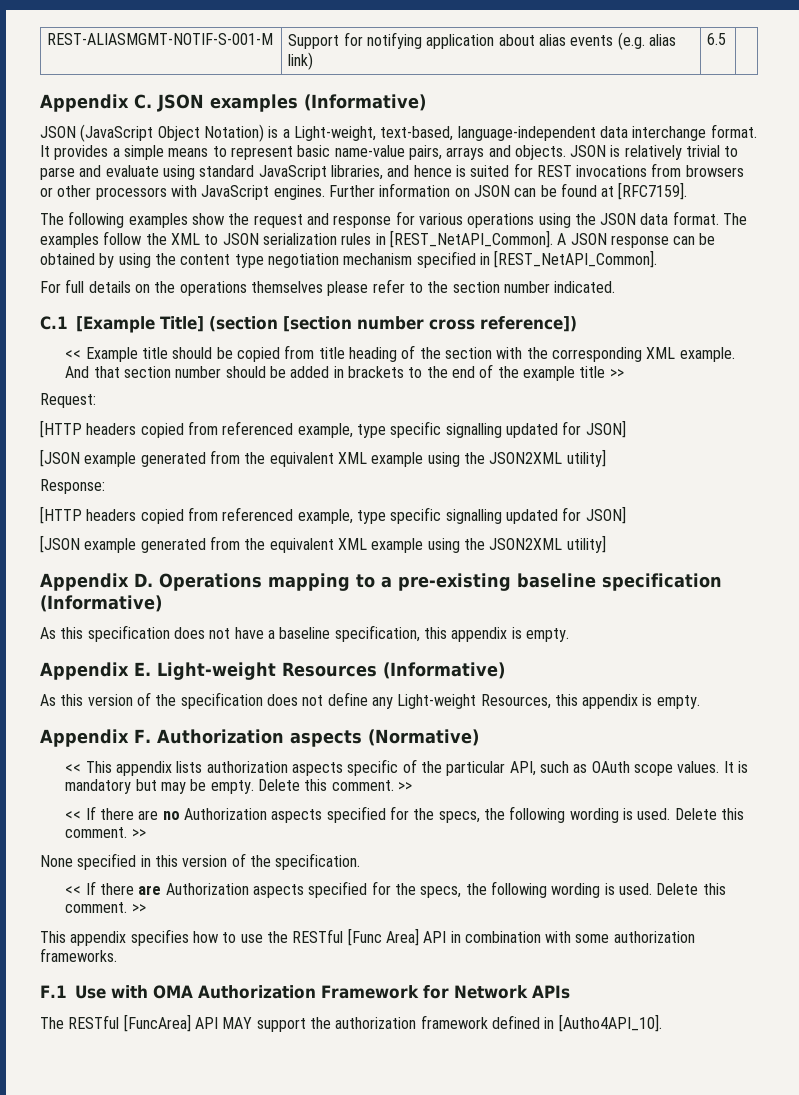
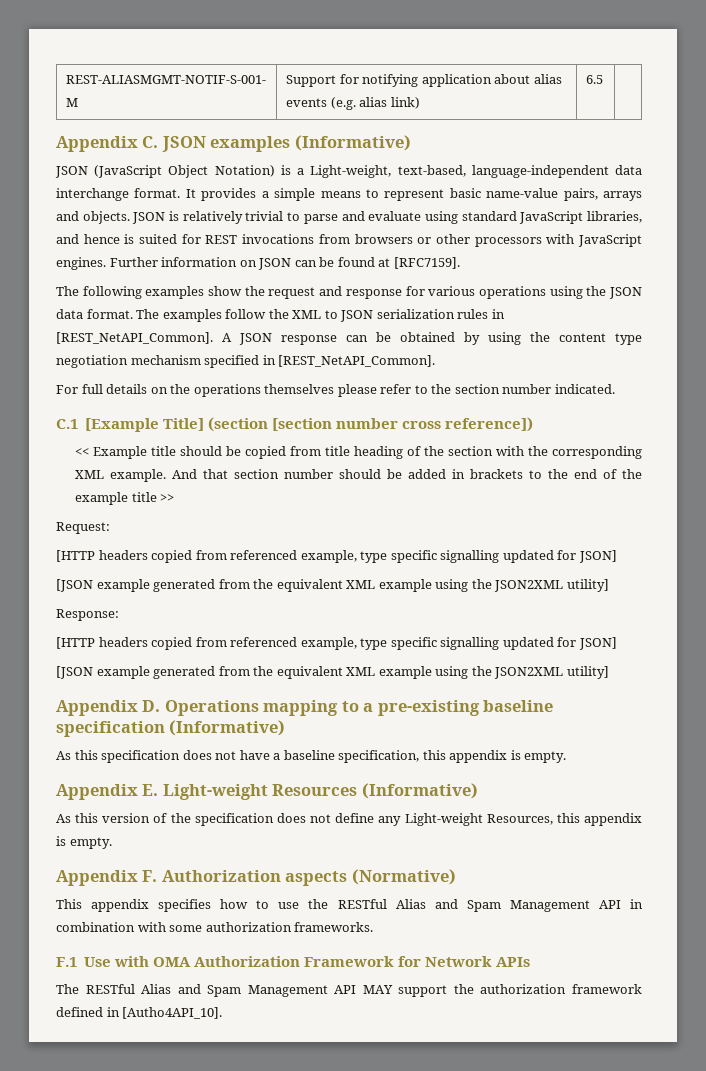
[65,759,748,776] [65,779,413,794] [65,806,744,823] [65,827,146,838] [40,853,361,870] [65,881,726,898] [65,902,146,913] // << This appendix lists authorization aspects specific of the particular API, such as OAuth scope values. It is mandatory but may be empty. Delete this comment. >> // << If there are no Authorization aspects specified for the specs, the following wording is used. Delete this comment. >> // None specified in this version of the specification. // << If there are Authorization aspects specified for the specs, the following wording is used. Delete this comment. >> -> (456, 877) none
[347,928,419,946] [Func Area] -> [395,899,590,912] Alias and Spam Management
[123,1014,191,1032] [FuncArea] -> [141,984,328,997] Alias and Spam Management

